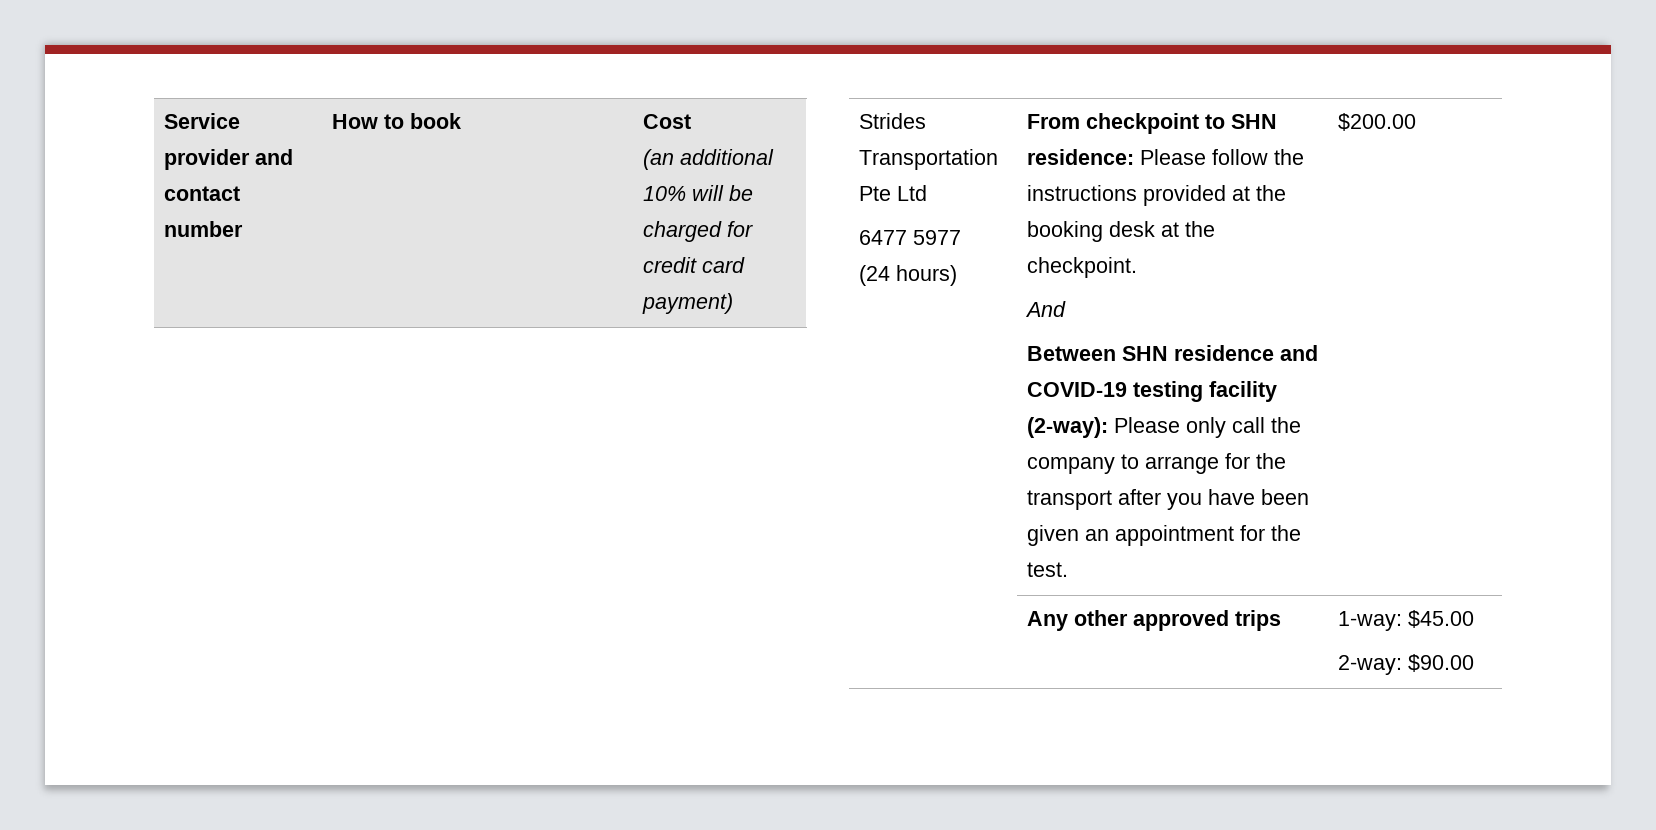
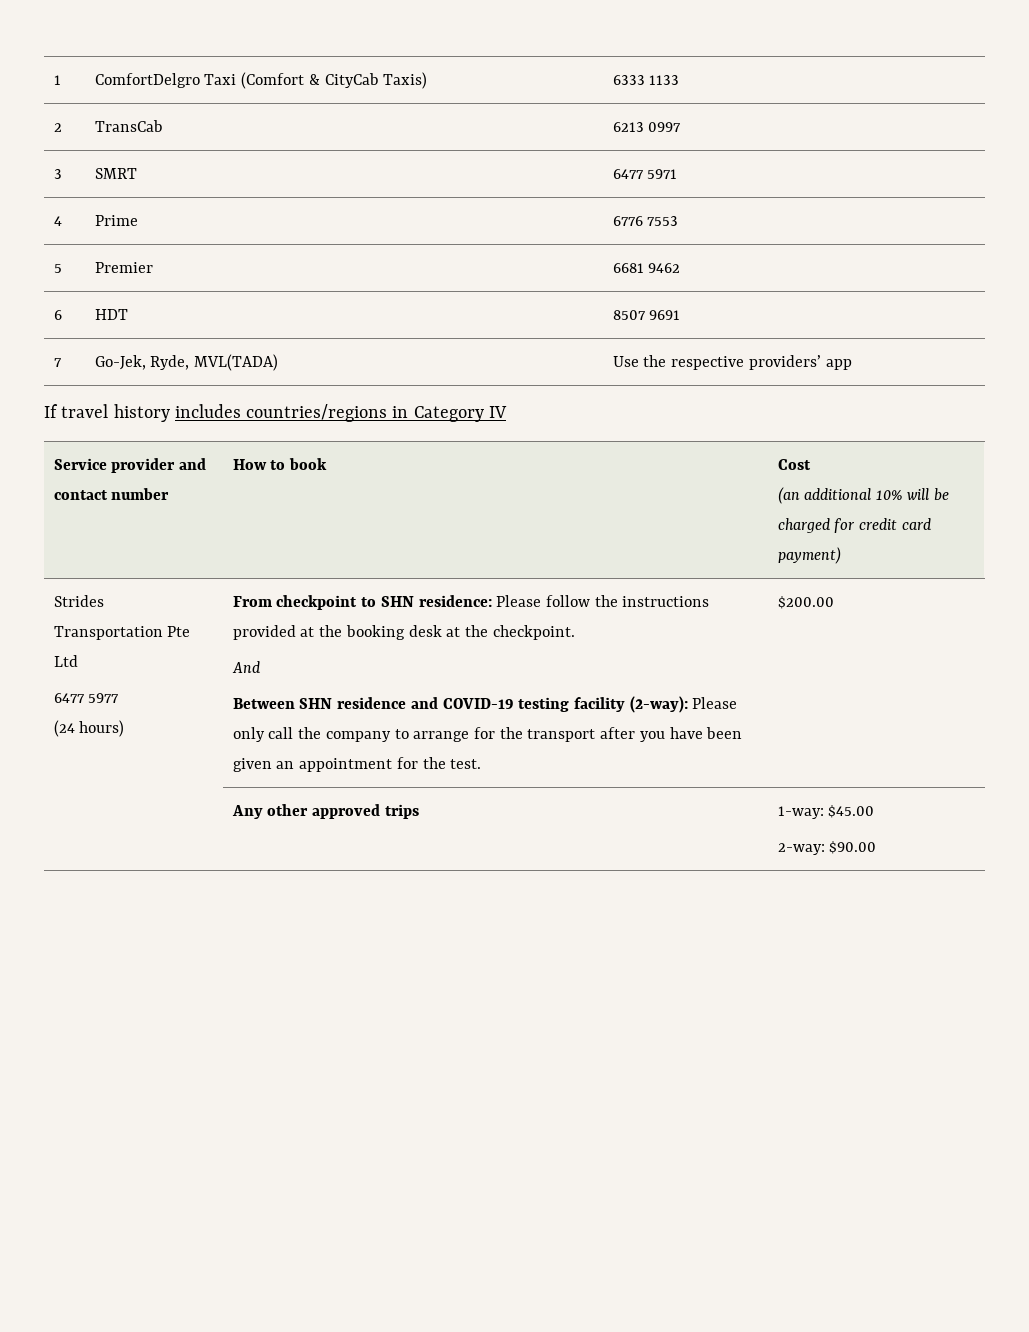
(164, 121) none -> [53,75,61,85] [94,72,428,89] [612,75,680,85] [53,123,62,132] [94,120,163,132] [612,122,682,132] [53,169,62,179] [94,168,137,179] [612,169,678,179] [53,216,62,226] [94,215,138,226] [612,216,679,226] [53,264,62,273] [94,262,153,273] [612,263,681,273] [53,310,62,320] [94,309,128,320] [612,310,681,320] [53,358,62,367] [94,354,279,371] [612,355,852,370] [44,404,507,422] 1 | ComfortDelgro Taxi (Comfort & CityCab Taxis) | 6333 1133 // 2 | TransCab | 6213 0997 // 3 | SMRT | 6477 5971 // 4 | Prime | 6776 7553 // 5 | Premier | 6681 9462 // 6 | HDT | 8507 9691 // 7 | Go-Jek, Ryde, MVL(TADA) | Use the respective providers’ app // If travel history includes countries/regions in Category IV //

